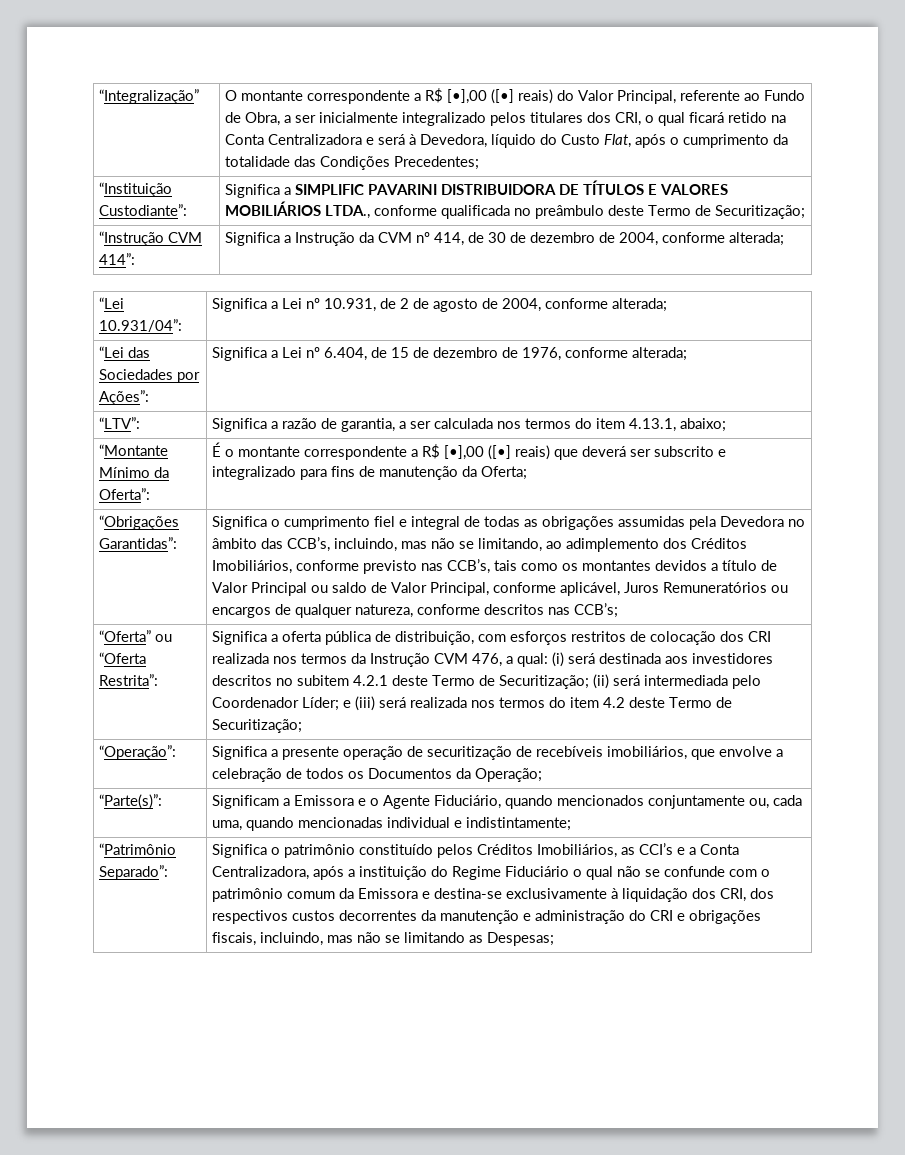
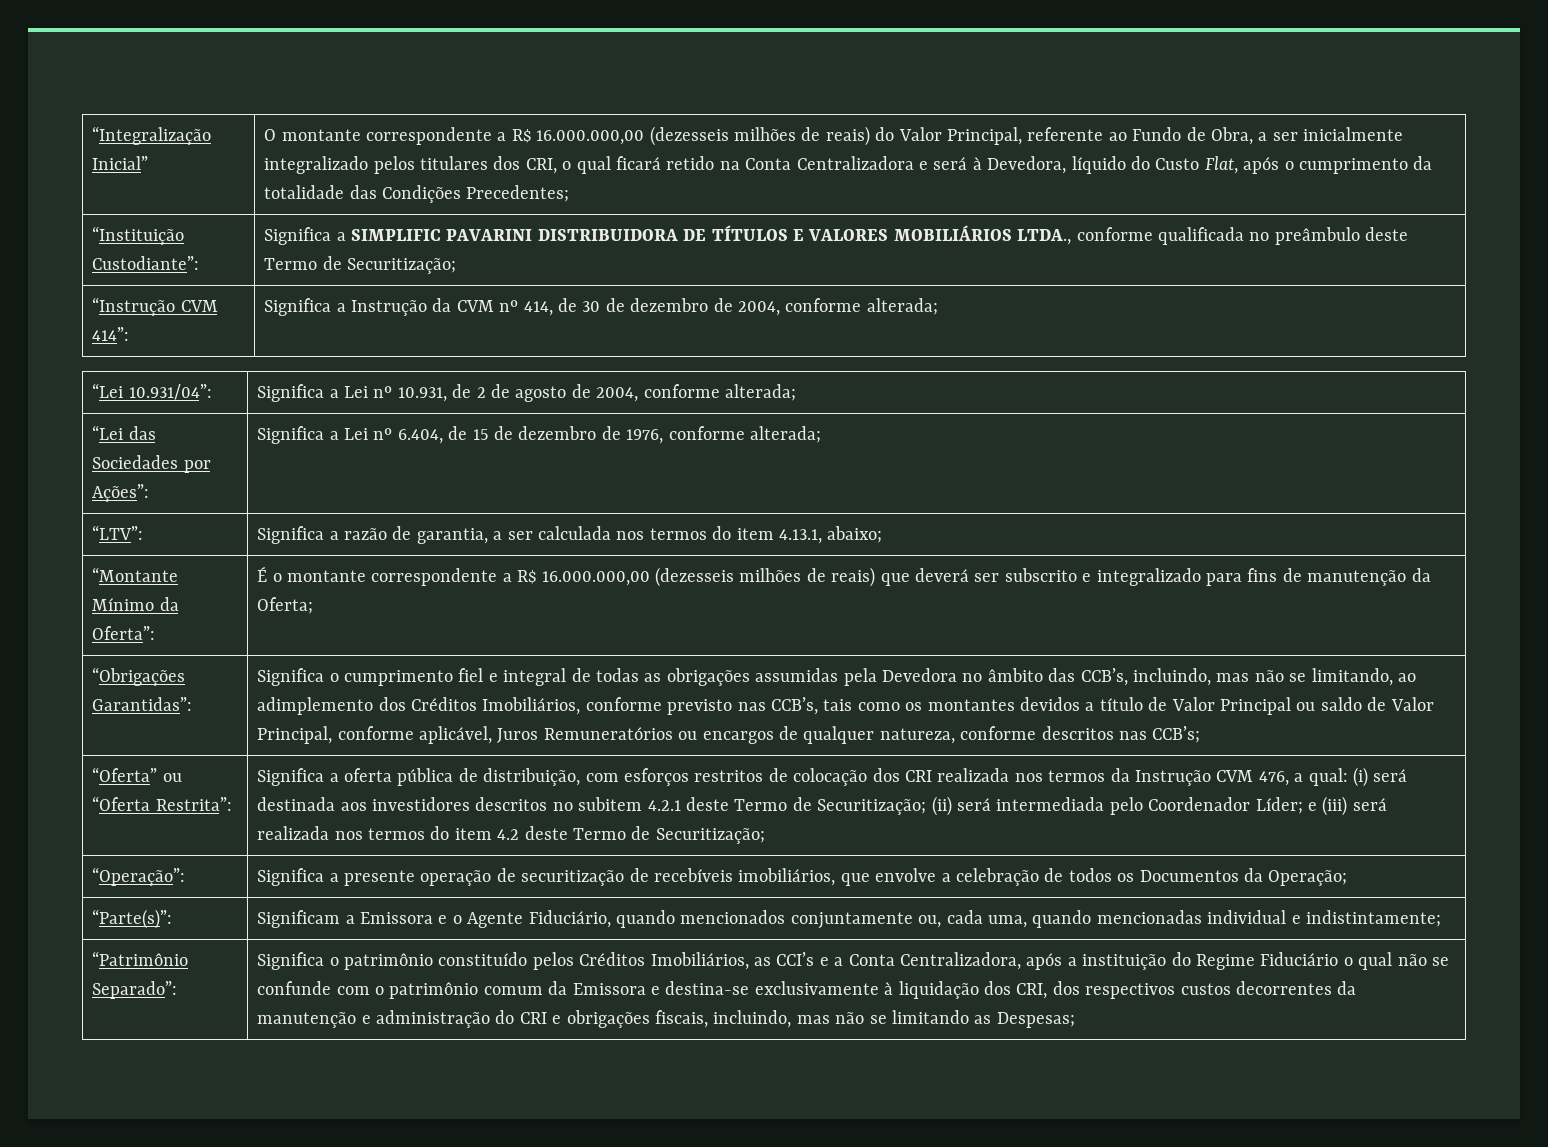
[98,89,199,104] “Integralização” -> [92,126,212,145] [92,156,149,170] “Integralização Inicial”
[446,89,514,104] [•],00 ([•] -> [536,126,821,146] 16.000.000,00 (dezesseis milhões de
[443,445,511,460] [•],00 ([•] -> [541,567,826,587] 16.000.000,00 (dezesseis milhões de

